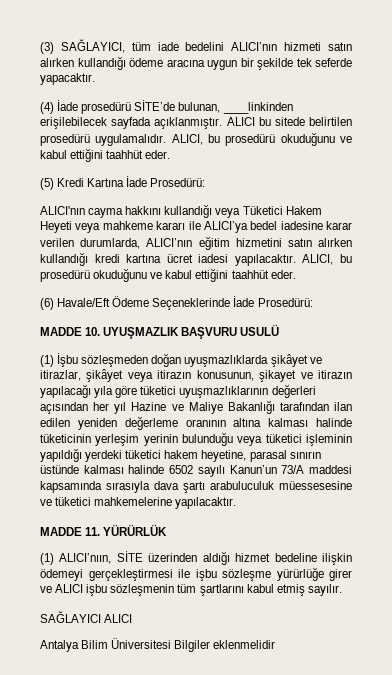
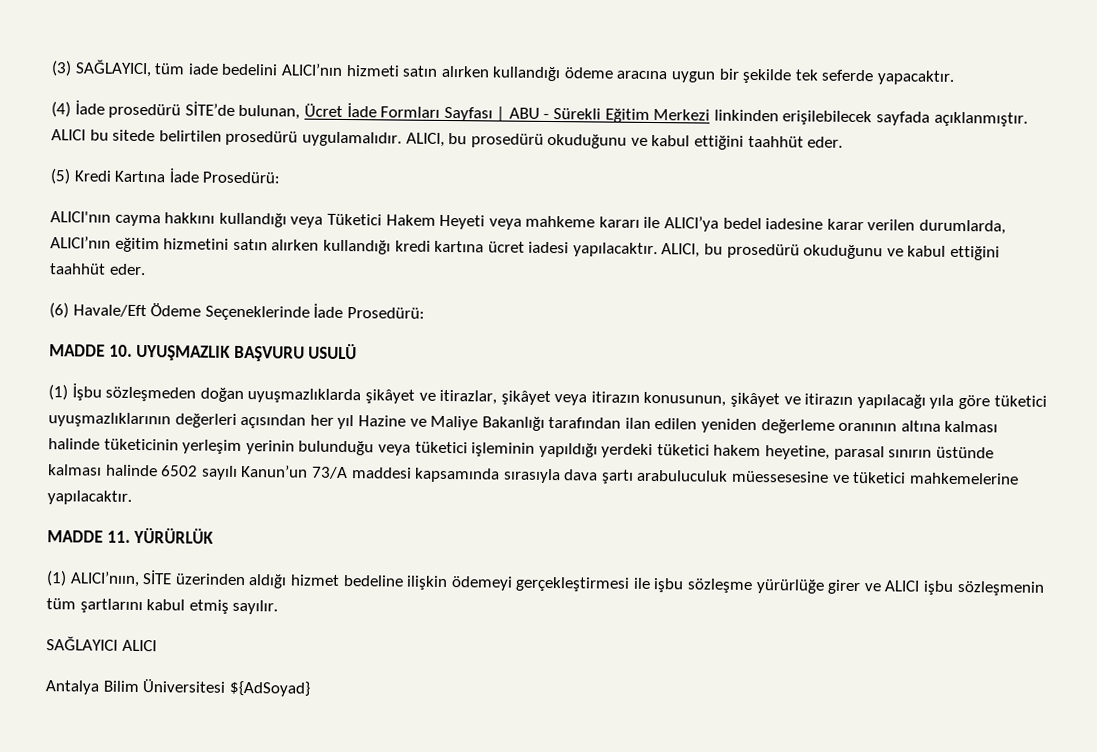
[222,102,293,114] ____linkinden -> [303,103,779,123] Ücret İade Formları Sayfası | ABU - Sürekli Eğitim Merkezi linkinden
[259,370,297,382] şikayet -> [730,392,781,408] şikâyet
[174,640,276,652] Bilgiler eklenmelidir -> [228,680,311,697] ${AdSoyad}

